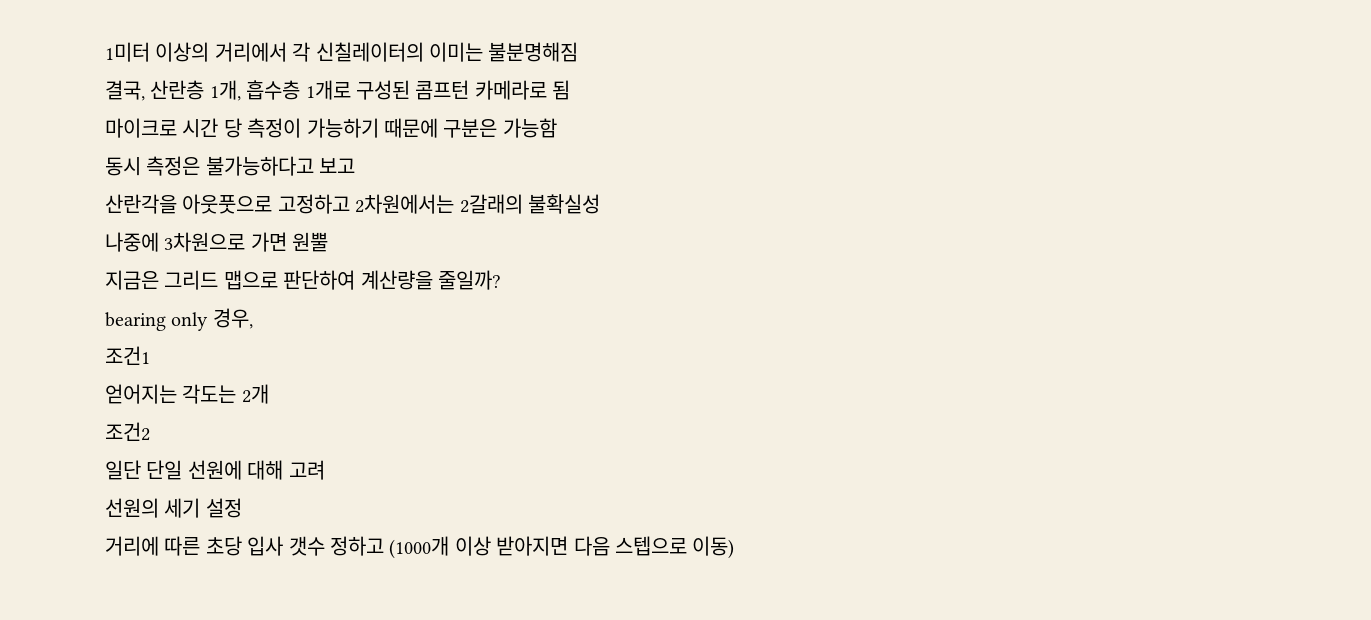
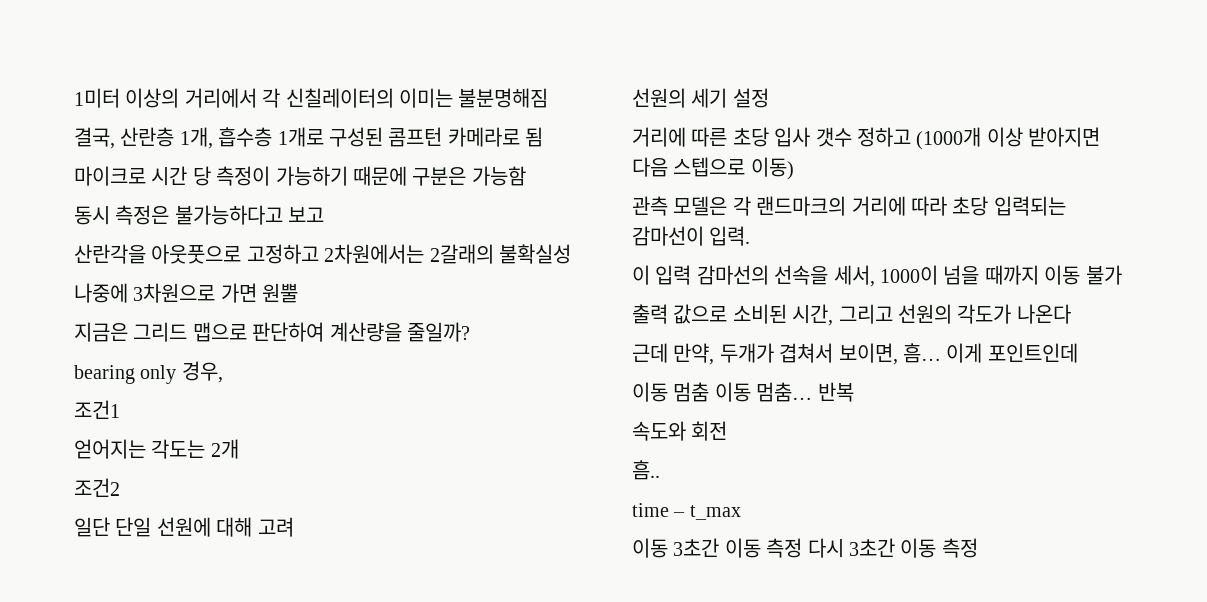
(735, 547) none -> [632,196,1066,216] [632,226,751,246] [632,265,1122,287] [632,304,1071,326] [632,343,1078,365] [632,382,854,402] [632,421,728,441] [632,460,660,480] [632,503,741,520] [632,538,978,558] // 관측 모델은 각 랜드마크의 거리에 따라 초당 입력되는 감마선이 입력. // 이 입력 감마선의 선속을 세서, 1000이 넘을 때까지 이동 불가 // 출력 값으로 소비된 시간, 그리고 선원의 각도가 나온다 // 근데 만약, 두개가 겹쳐서 보이면, 흠… 이게 포인트인데 // 이동 멈춤 이동 멈춤… 반복 // 속도와 회전 // 흠.. // time – t_max // 이동 3초간 이동 측정 다시 3초간 이동 측정

